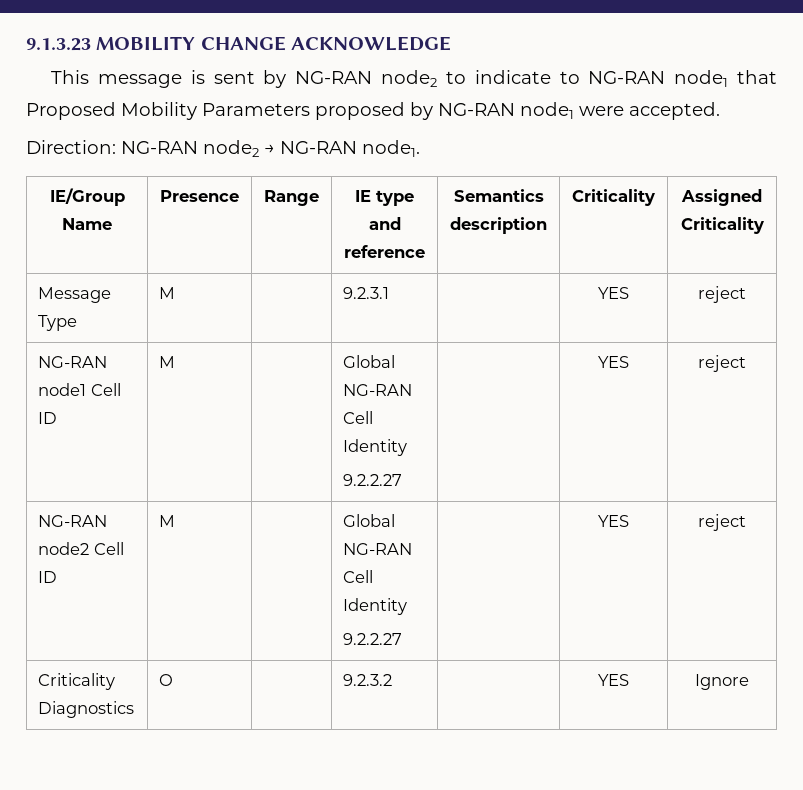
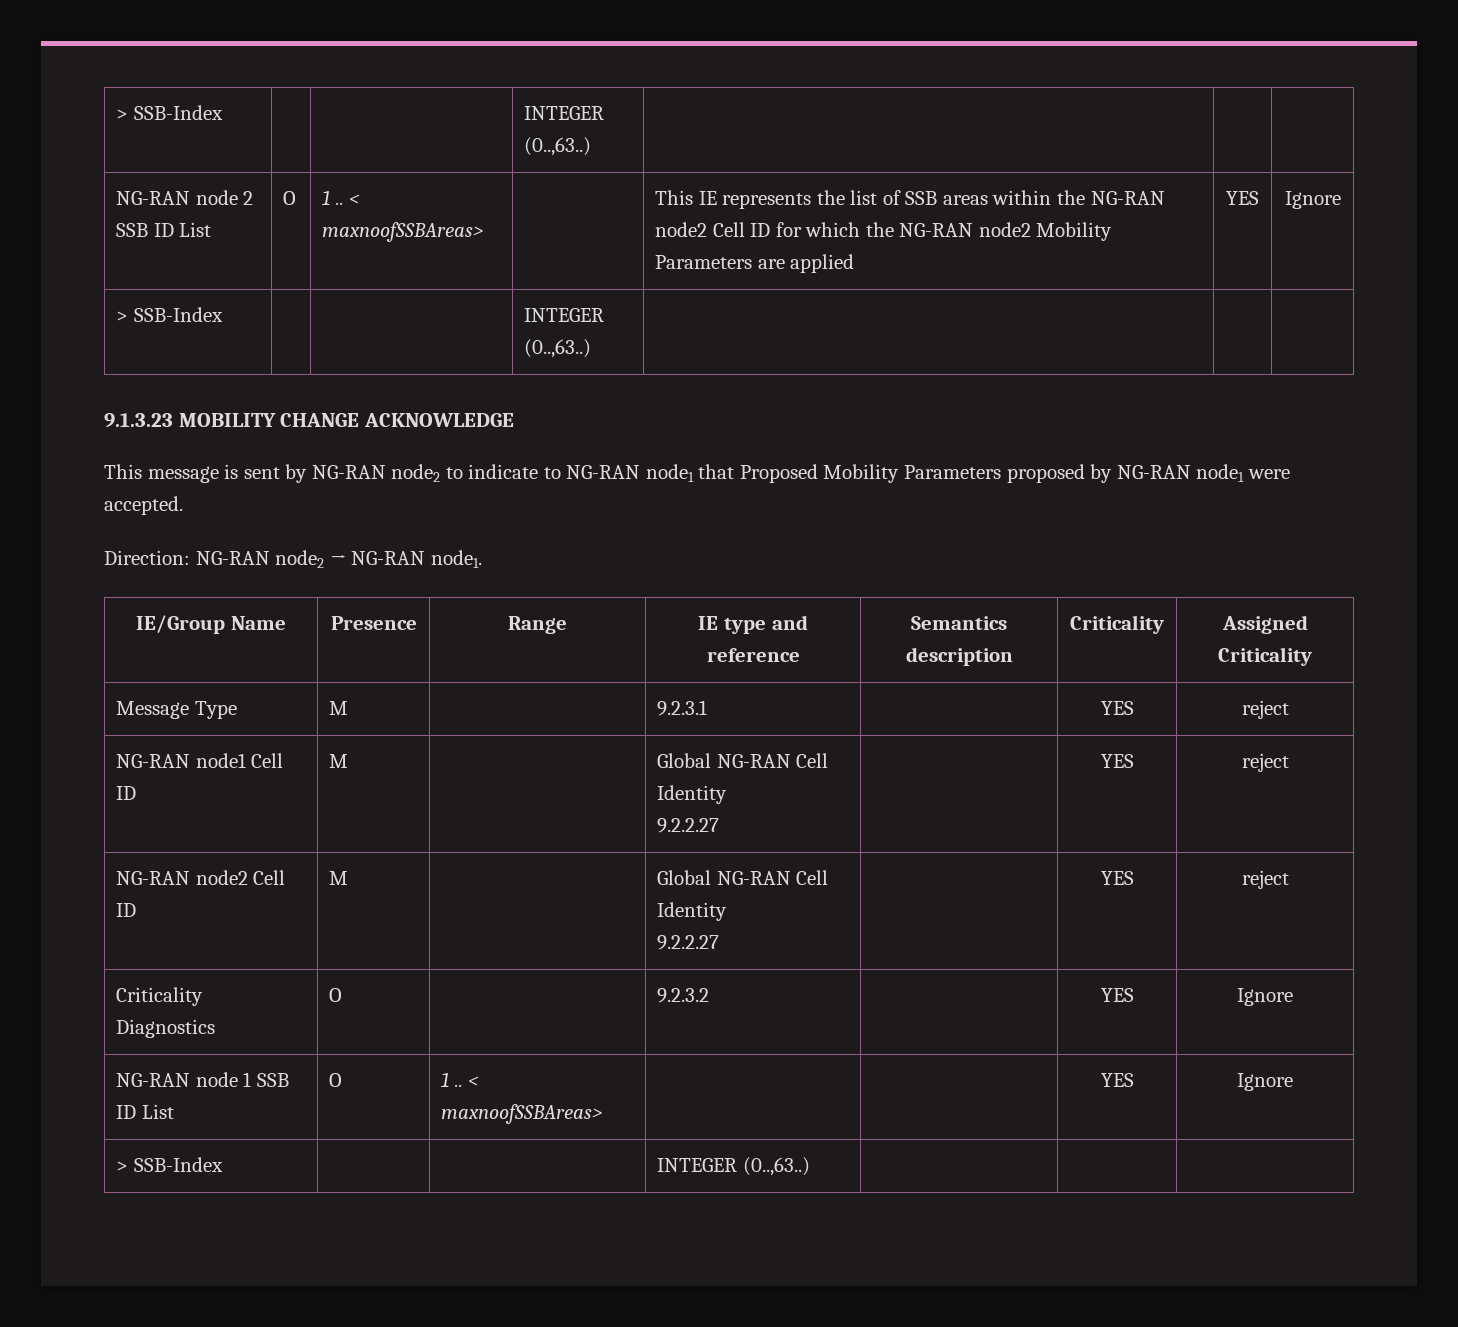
(26, 44) none -> [116,105,223,120] [524,106,605,120] [524,137,592,156] [116,190,254,205] [116,222,212,237] [283,191,297,205] [322,190,361,205] [322,222,484,242] [655,190,1165,209] [655,222,1113,241] [655,254,855,273] [1226,191,1259,205] [1284,191,1341,209] [116,307,223,322] [524,308,605,322] [524,339,592,358] > SSB-Index | | | INTEGER (0..,63..) | | | // NG-RAN node 2 SSB ID List | O | 1 .. < maxnoofSSBAreas> | | This IE represents the list of SSB areas within the NG-RAN node2 Cell ID for which the NG-RAN node2 Mobility Parameters are applied | YES | Ignore // > SSB-Index | | | INTEGER (0..,63..) | | | //
(750, 682) none -> [116,1072,289,1087] [116,1104,174,1119] [329,1073,343,1087] [441,1072,480,1087] [441,1104,603,1124] [1100,1073,1134,1087] [1237,1073,1293,1091] [116,1157,223,1172] [657,1157,810,1176] // NG-RAN node 1 SSB ID List | O | 1 .. < maxnoofSSBAreas> | | | YES | Ignore // > SSB-Index | | | INTEGER (0..,63..) | | |

